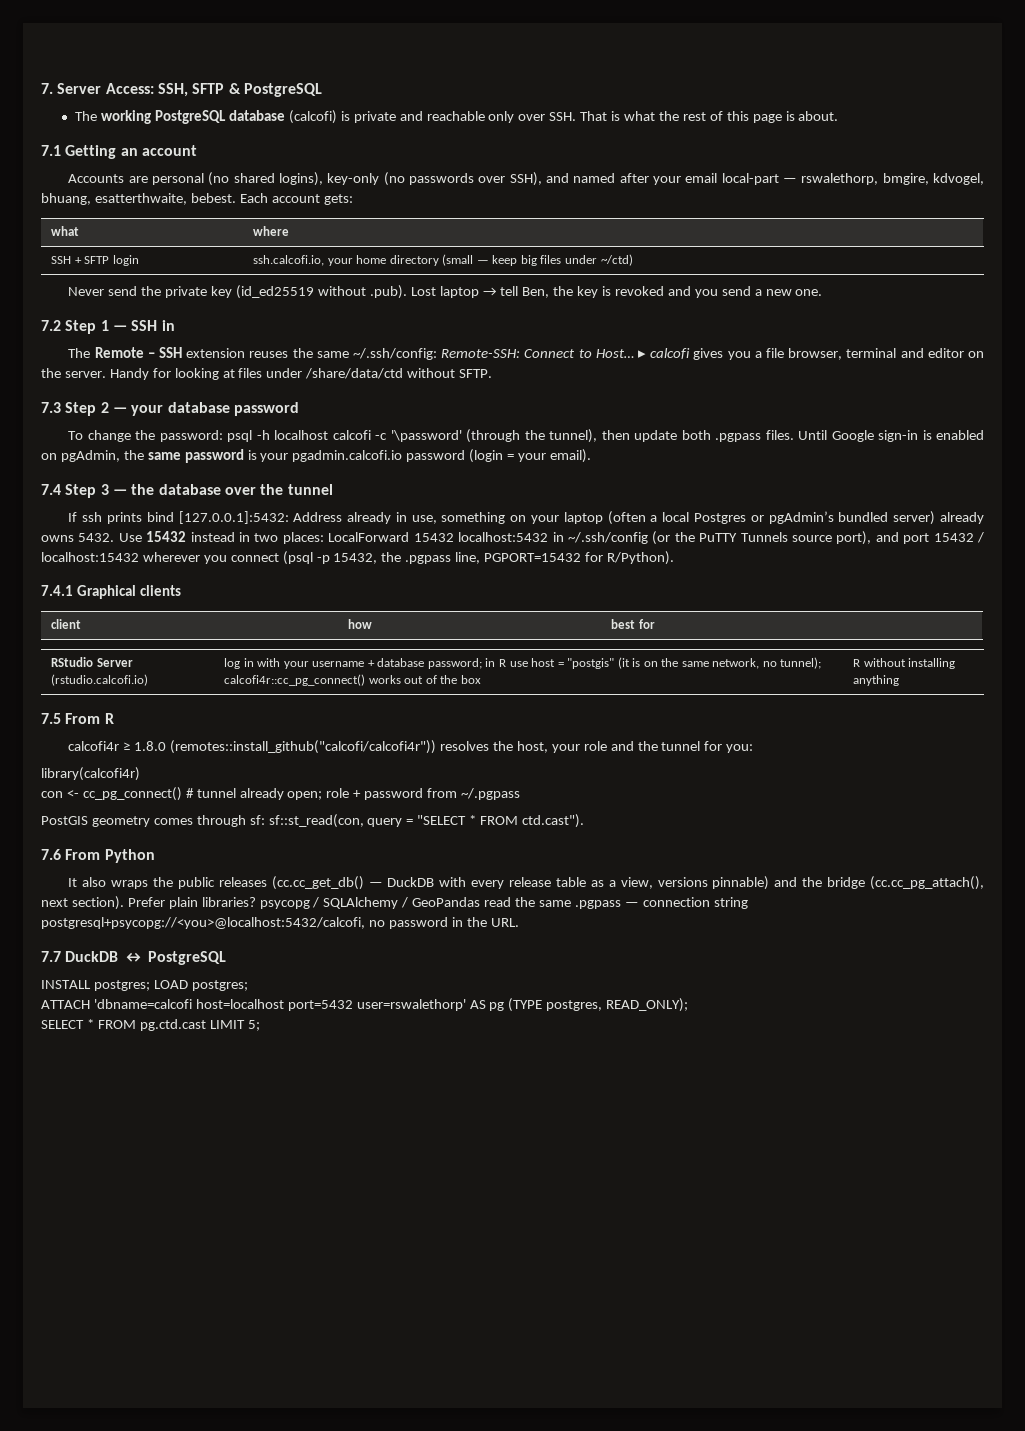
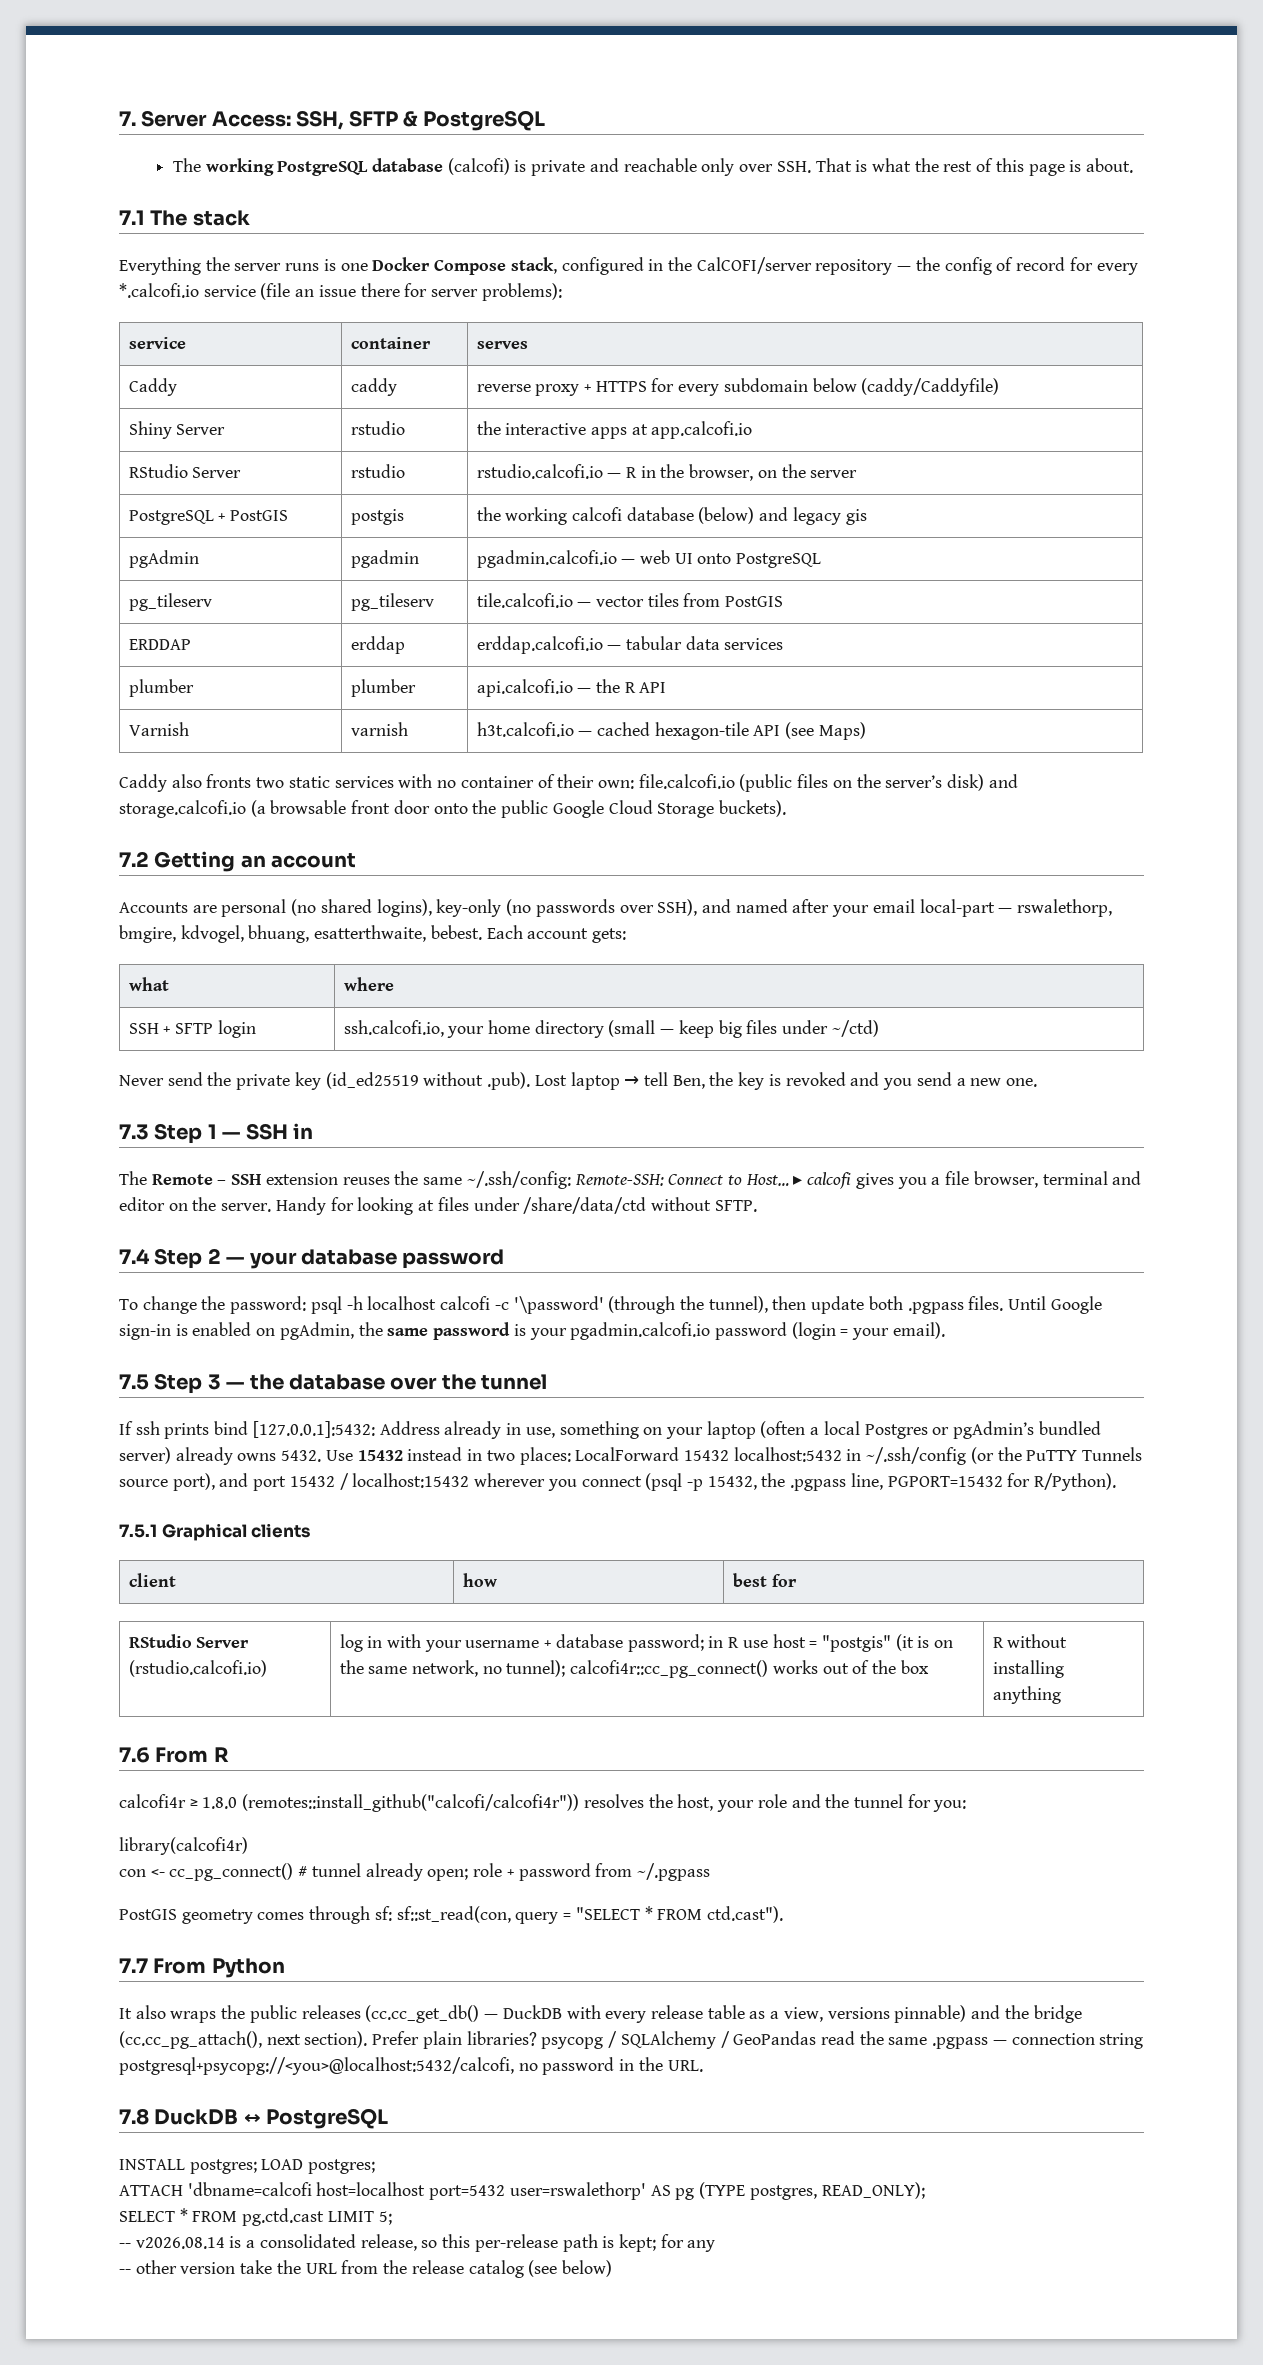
(61, 150) none -> [150,210,250,226] [119,257,1138,275] [119,283,562,301] [128,337,186,349] [350,337,431,349] [476,341,528,349] [128,378,177,396] [350,378,397,396] [476,378,1000,396] [128,421,226,439] [350,421,405,435] [476,421,753,439] [128,464,242,478] [350,464,405,478] [476,464,858,481] [128,510,288,525] [350,509,404,525] [476,507,867,525] [128,550,199,568] [350,550,419,568] [476,550,822,568] [128,593,212,611] [350,593,434,611] [476,593,784,608] [128,639,191,650] [350,636,405,654] [476,636,784,654] [128,679,194,697] [350,679,416,697] [476,679,667,697] [128,722,189,736] [350,722,408,736] [476,722,866,740] [119,774,1018,792] [119,800,786,818] [119,851,149,867] The stack // Everything the server runs is one Docker Compose stack, configured in the CalCOFI/server repository — the config of record for every *.calcofi.io service (file an issue there for server problems): // service | container | serves // Caddy | caddy | reverse proxy + HTTPS for every subdomain below (caddy/Caddyfile) // Shiny Server | rstudio | the interactive apps at app.calcofi.io // RStudio Server | rstudio | rstudio.calcofi.io — R in the browser, on the server // PostgreSQL + PostGIS | postgis | the working calcofi database (below) and legacy gis // pgAdmin | pgadmin | pgadmin.calcofi.io — web UI onto PostgreSQL // pg_tileserv | pg_tileserv | tile.calcofi.io — vector tiles from PostGIS // ERDDAP | erddap | erddap.calcofi.io — tabular data services // plumber | plumber | api.calcofi.io — the R API // Varnish | varnish | h3t.calcofi.io — cached hexagon-tile API (see Maps) // Caddy also fronts two static services with no container of their own: file.calcofi.io (public files on the server’s disk) and storage.calcofi.io (a browsable front door onto the public Google Cloud Storage buckets). // 7.2
[41,320,61,331] 7.2 -> [119,1124,149,1140] 7.3
[41,402,61,413] 7.3 -> [119,1248,150,1264] 7.4
[41,484,61,495] 7.4 -> [119,1374,149,1390] 7.5
[41,585,73,596] 7.4.1 -> [119,1524,157,1538] 7.5.1
[41,713,61,724] 7.5 -> [119,1747,150,1763] 7.6
[41,849,61,860] 7.6 -> [119,1958,148,1973] 7.7
[41,951,61,962] 7.7 -> [119,2108,149,2125] 7.8
(260, 1025) none -> [119,2234,716,2252] [119,2260,612,2278] // -- v2026.08.14 is a consolidated release, so this per-release path is kept; for any // -- other version take the URL from the release catalog (see below)

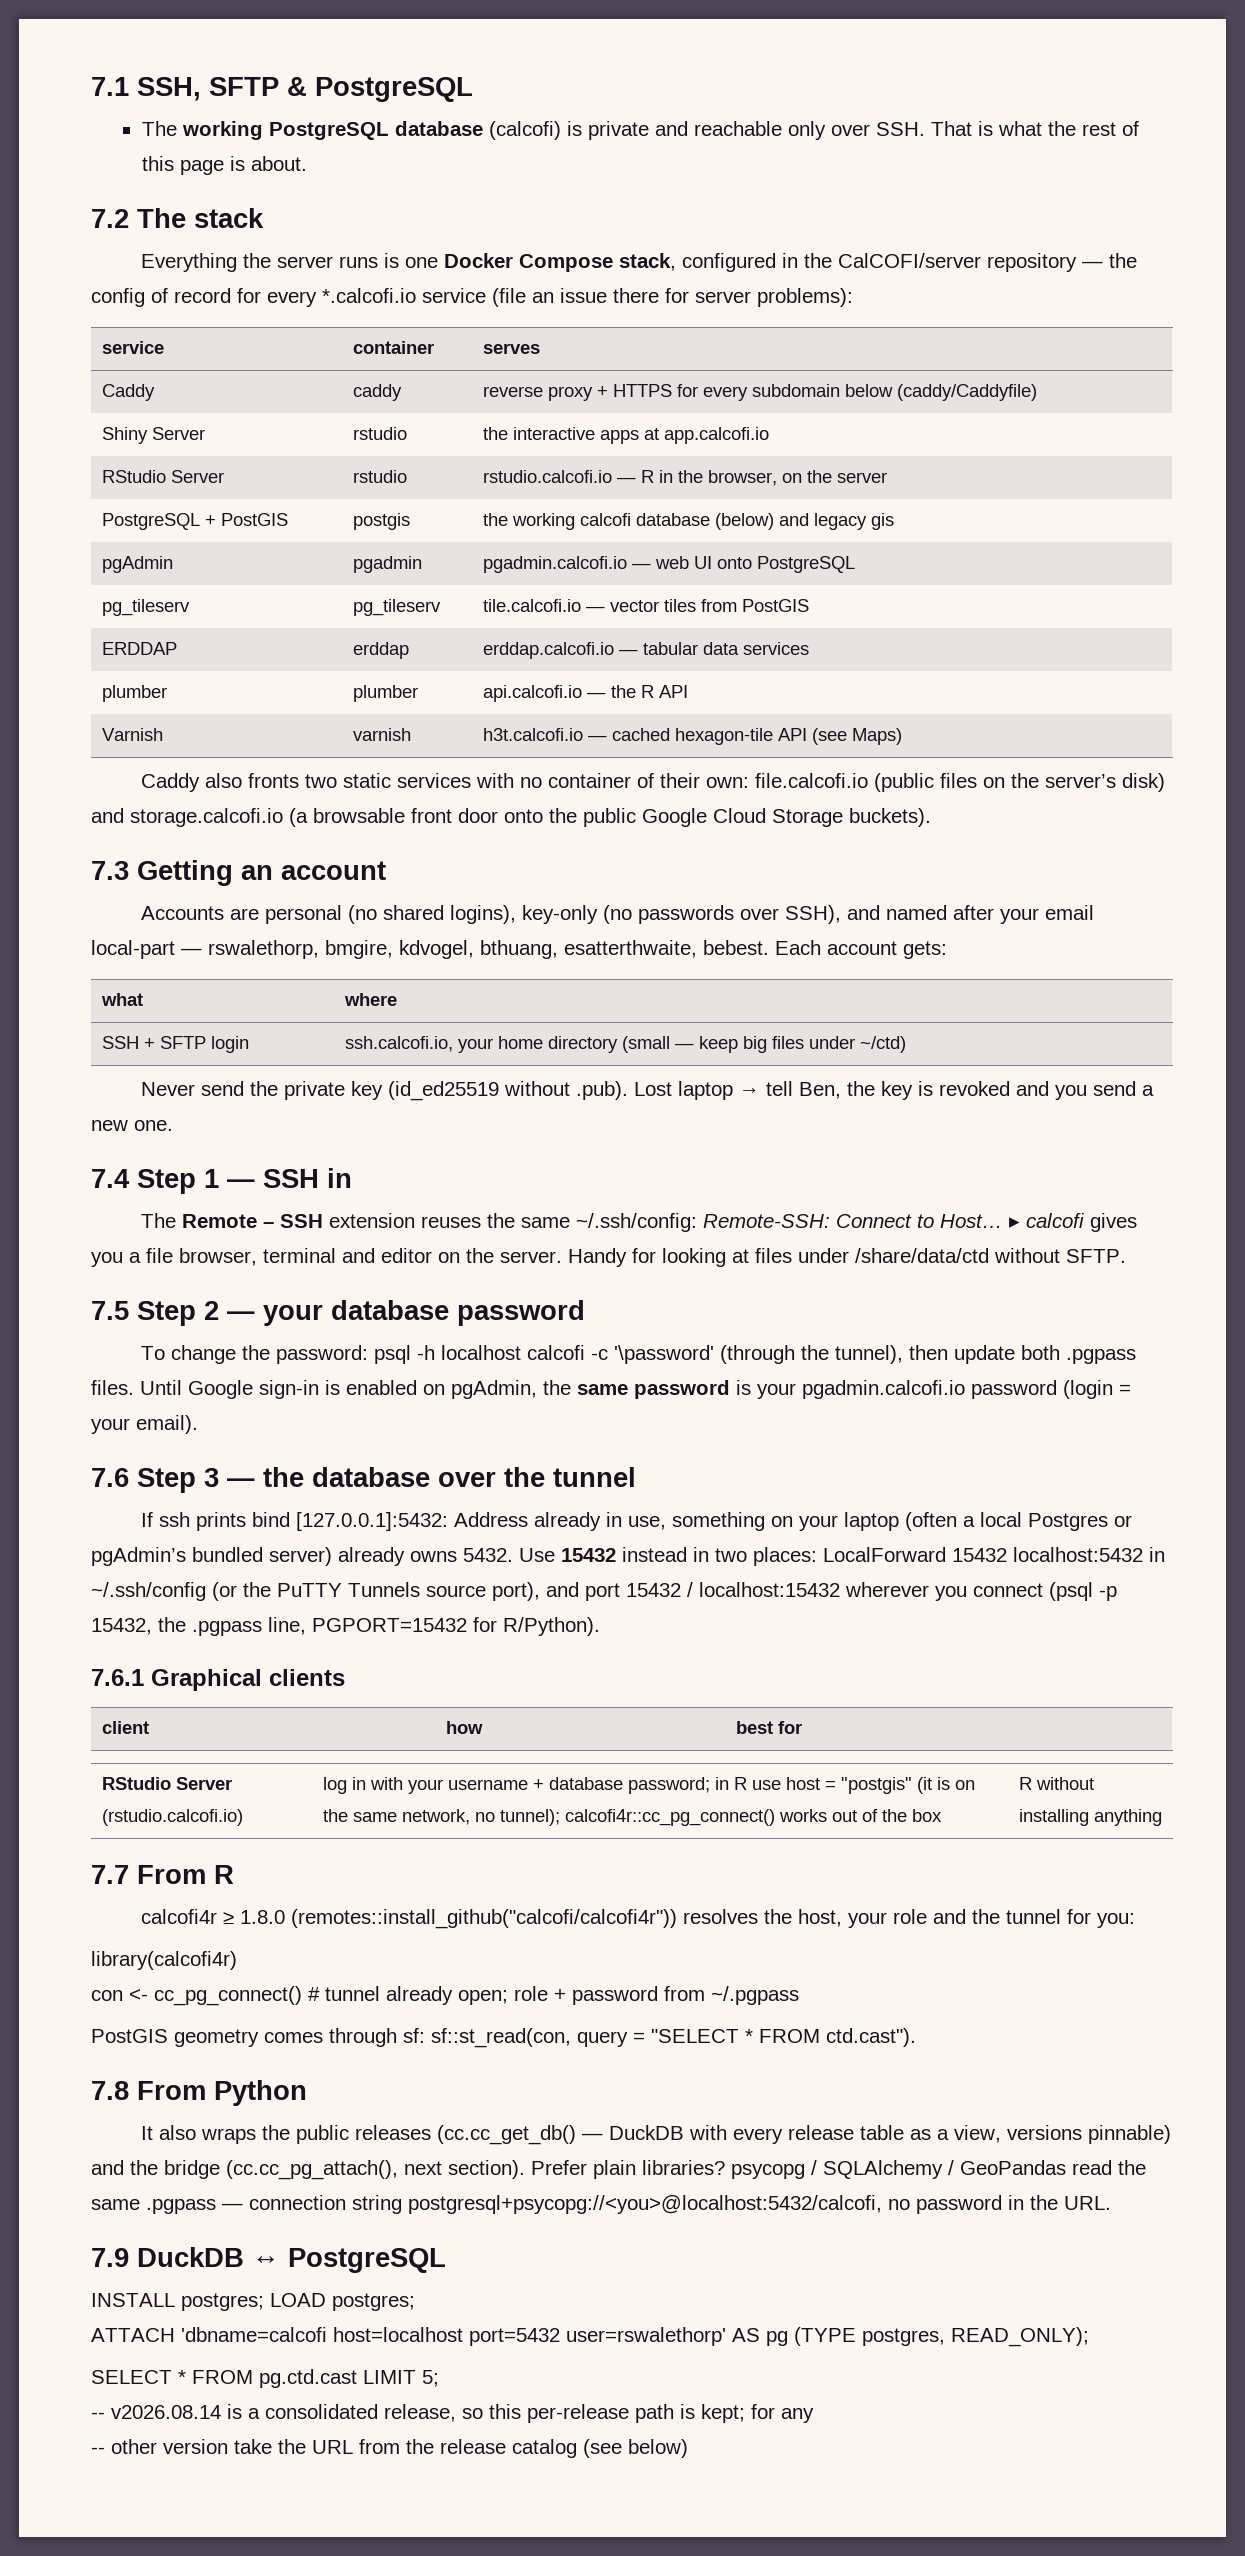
[119,110,291,127] 7. Server Access: -> [91,77,129,96] 7.1
[119,210,145,225] 7.1 -> [91,209,129,228] 7.2
[119,851,149,867] 7.2 -> [91,861,129,880] 7.3
[248,925,310,943] bhuang, -> [480,940,558,959] bthuang,
[119,1124,149,1140] 7.3 -> [91,1169,130,1188] 7.4
[119,1248,150,1264] 7.4 -> [91,1301,129,1320] 7.5
[119,1374,149,1390] 7.5 -> [91,1468,129,1487] 7.6
[119,1524,157,1538] 7.5.1 -> [91,1669,144,1686] 7.6.1
[119,1747,150,1763] 7.6 -> [91,1865,129,1884] 7.7
[119,1958,148,1973] 7.7 -> [91,2081,129,2100] 7.8
[119,2108,149,2125] 7.8 -> [91,2248,129,2267] 7.9

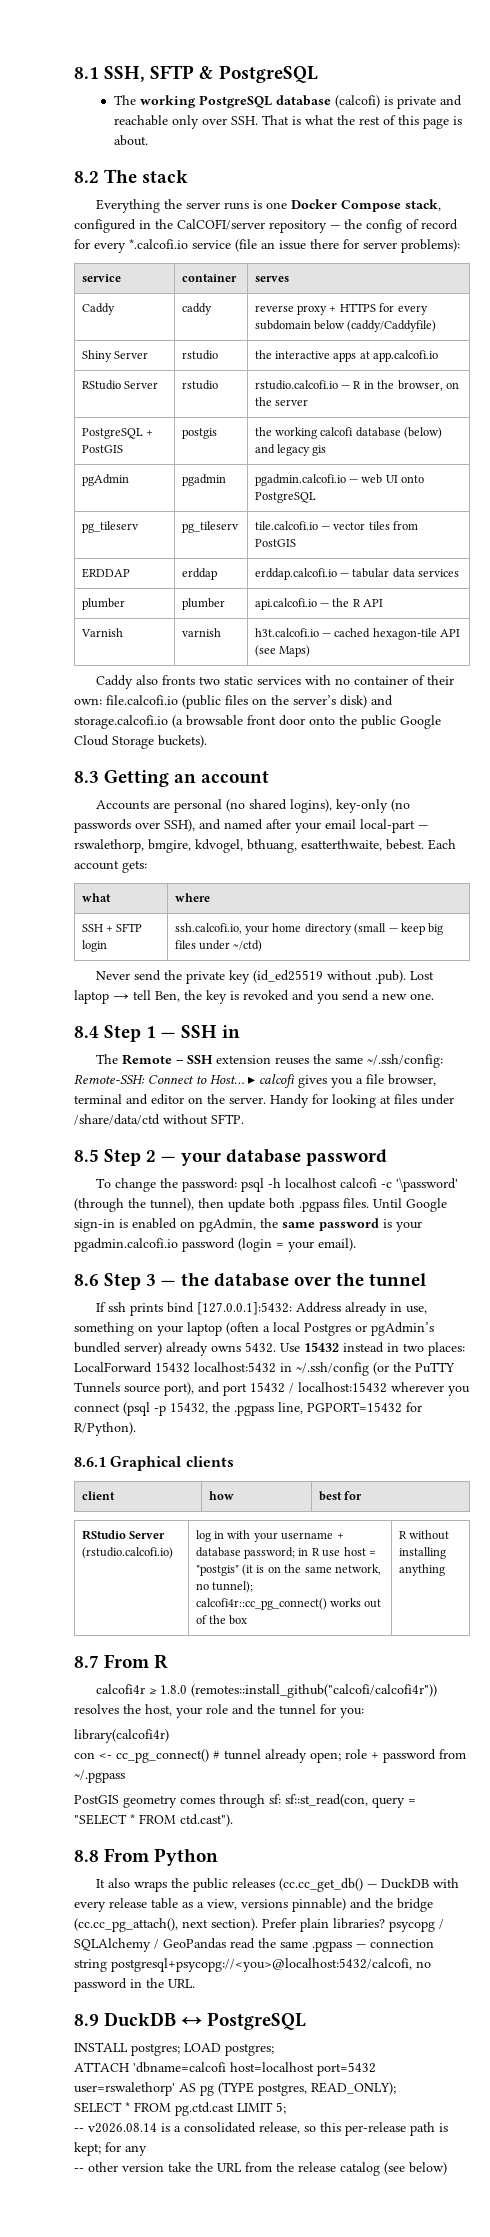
[91,77,129,96] 7.1 -> [74,67,99,79] 8.1
[91,209,129,228] 7.2 -> [74,171,99,183] 8.2
[91,861,129,880] 7.3 -> [74,771,99,783] 8.3
[91,1169,130,1188] 7.4 -> [74,1026,99,1038] 8.4
[91,1301,129,1320] 7.5 -> [74,1149,99,1162] 8.5
[91,1468,129,1487] 7.6 -> [74,1274,99,1286] 8.6
[91,1669,144,1686] 7.6.1 -> [74,1457,106,1467] 8.6.1
[91,1865,129,1884] 7.7 -> [74,1655,99,1668] 8.7
[91,2081,129,2100] 7.8 -> [74,1850,99,1862] 8.8
[91,2248,129,2267] 7.9 -> [74,2014,99,2026] 8.9

